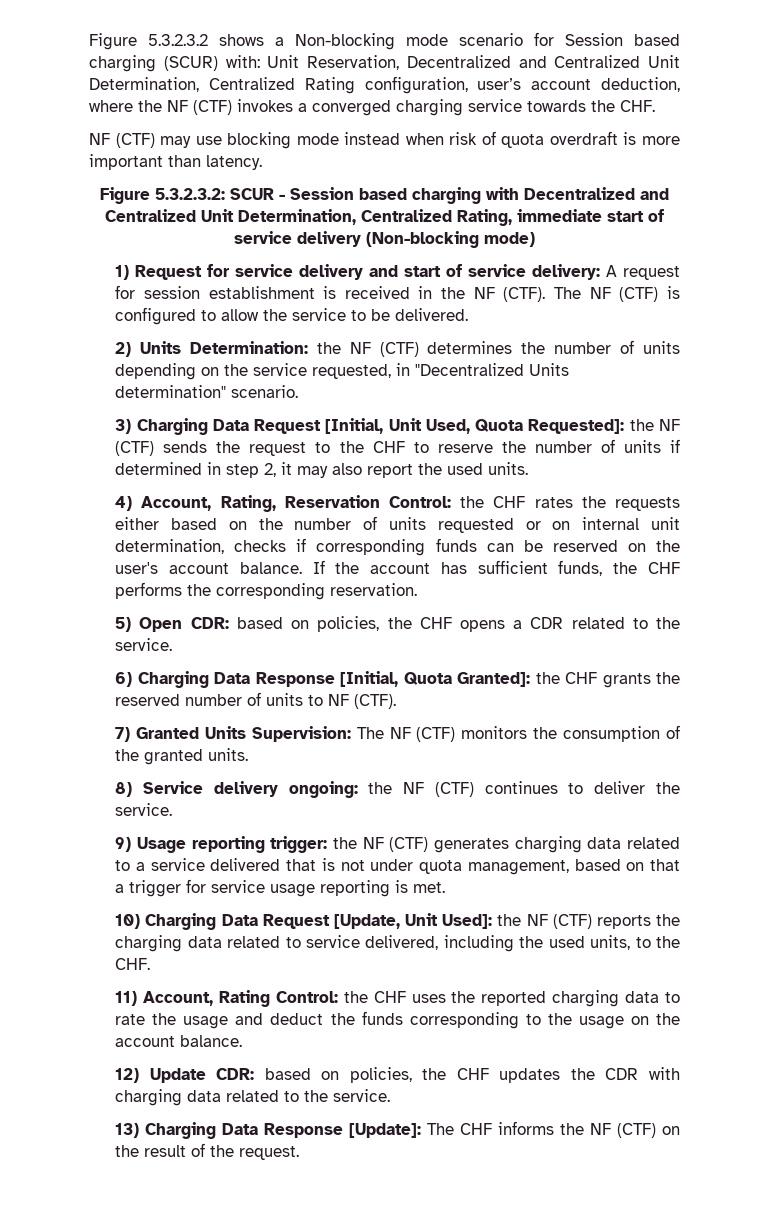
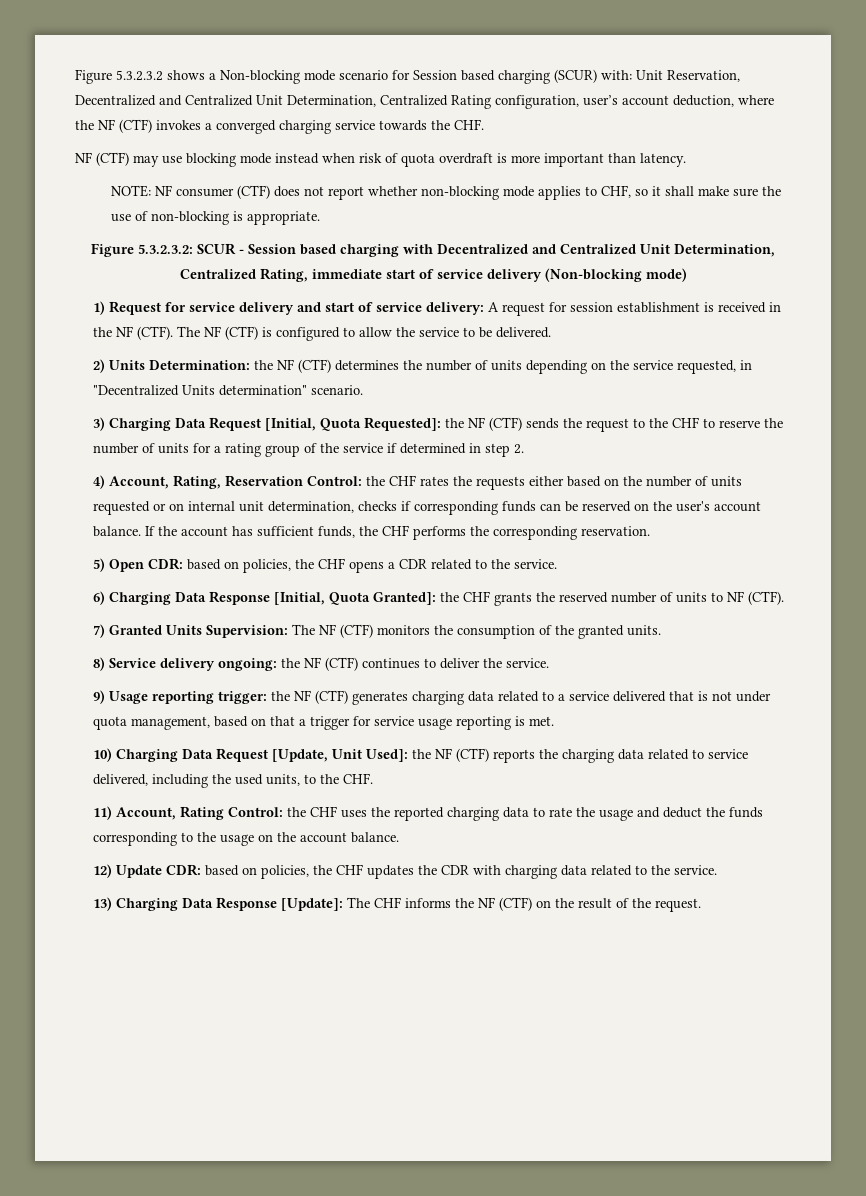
(262, 162) none -> [111,185,782,200] [111,211,321,225] // NOTE: NF consumer (CTF) does not report whether non-blocking mode applies to CHF, so it shall make sure the use of non-blocking is appropriate.
[388,418,470,434] Unit Used, -> (317, 424) none
[670,439,681,453] [115,462,529,478] if determined in step 2, it may also report the used units. -> [193,443,525,457] for a rating group of the service if determined in step 2.

